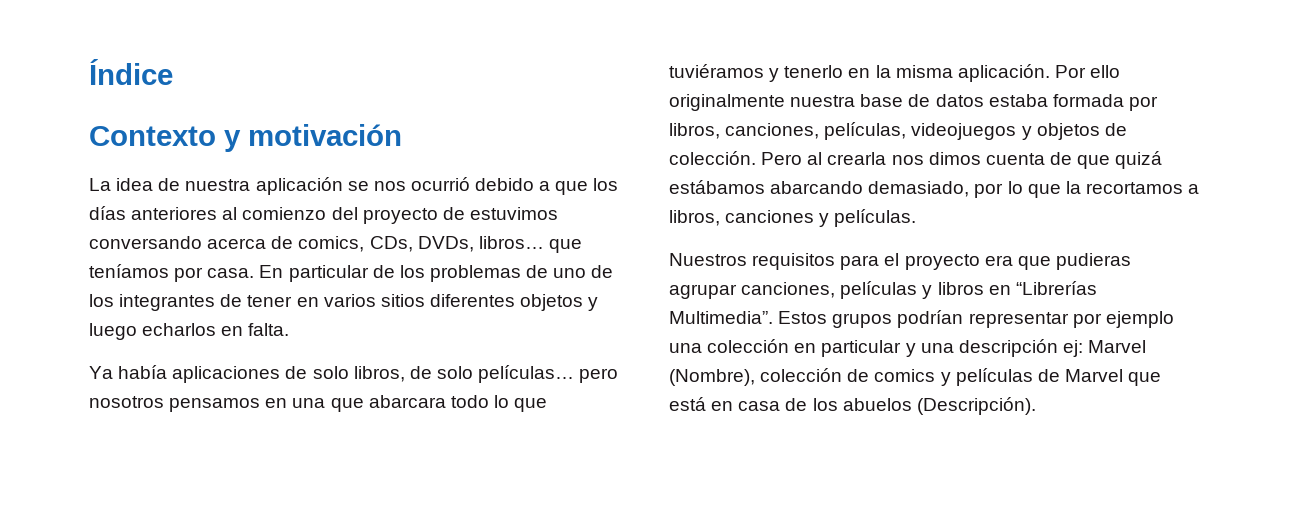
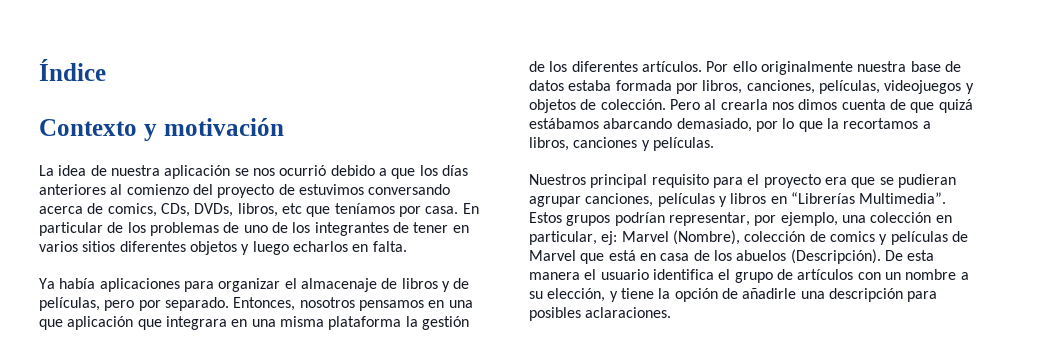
[478,236,544,249] libros… -> [237,203,302,217] libros, etc
[285,365,619,383] de solo libros, de solo películas… pero -> [183,278,470,292] [39,297,296,311] para organizar el almacenaje de libros y de películas, pero por separado. Entonces,
[368,395,548,412] [669,64,1050,82] abarcara todo lo que tuviéramos y tenerlo en la misma aplicación. -> [67,316,469,330] [529,61,702,72] aplicación que integrara en una misma plataforma la gestión de los diferentes artículos.
[752,253,836,270] requisitos -> [590,174,709,188] principal requisito
[1055,253,1131,270] pudieras -> [879,174,956,188] se pudieran
[968,311,1174,328] [669,339,1058,357] representar por ejemplo una colección en particular y una descripción -> [668,212,952,226] [529,231,597,245] representar, por ejemplo, una colección en particular,
(1036, 406) none -> [884,250,935,261] [529,269,969,283] [529,288,938,302] [529,307,672,321] De esta manera el usuario identifica el grupo de artículos con un nombre a su elección, y tiene la opción de añadirle una descripción para posibles aclaraciones.

